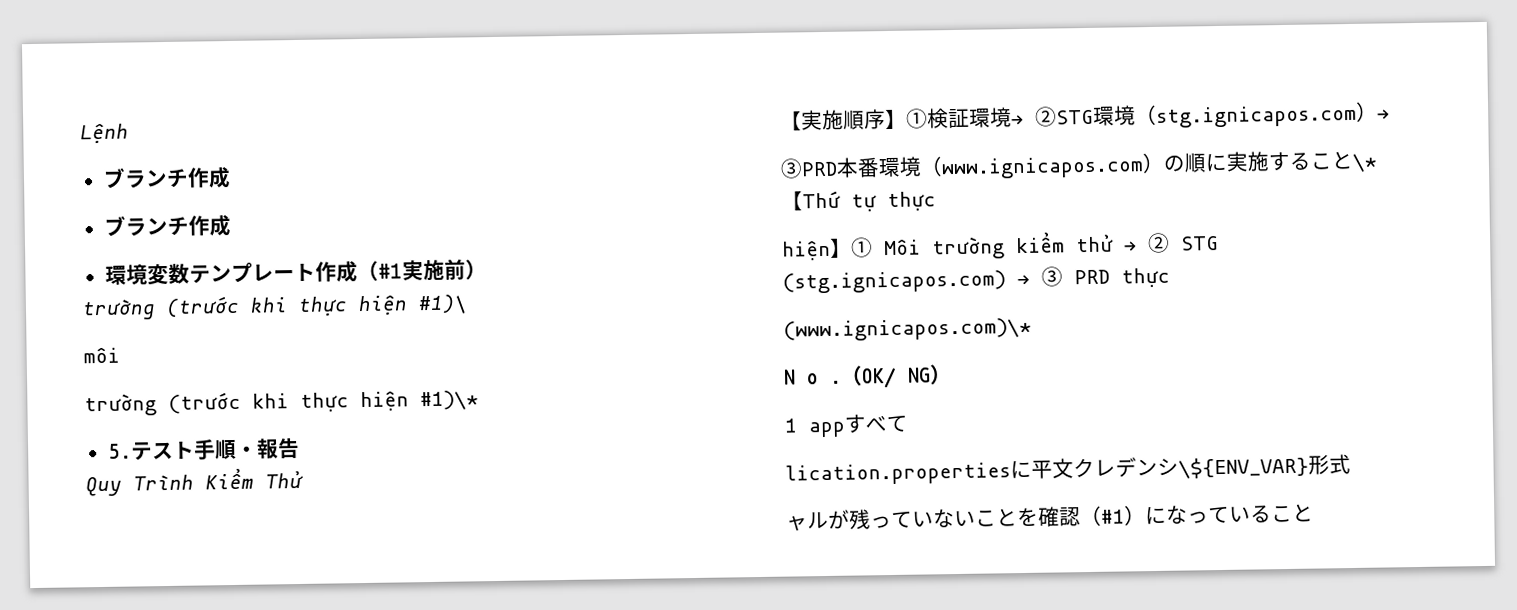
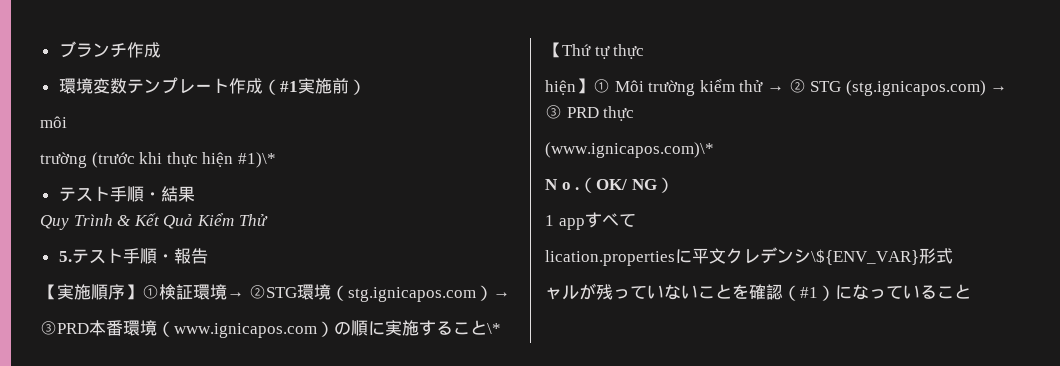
[80,123,129,144] [102,166,231,189] Lệnh // ブランチ作成 // -> (58, 49) none
[82,294,468,321] // trường (trước khi thực hiện #1)\ -> (366, 87) none
(479, 400) none -> [58,186,195,202] [40,213,268,230] // テスト手順・結果 // Quy Trình & Kết Quả Kiểm Thử
[85,468,304,497] // Quy Trình Kiểm Thử -> (208, 256) none

